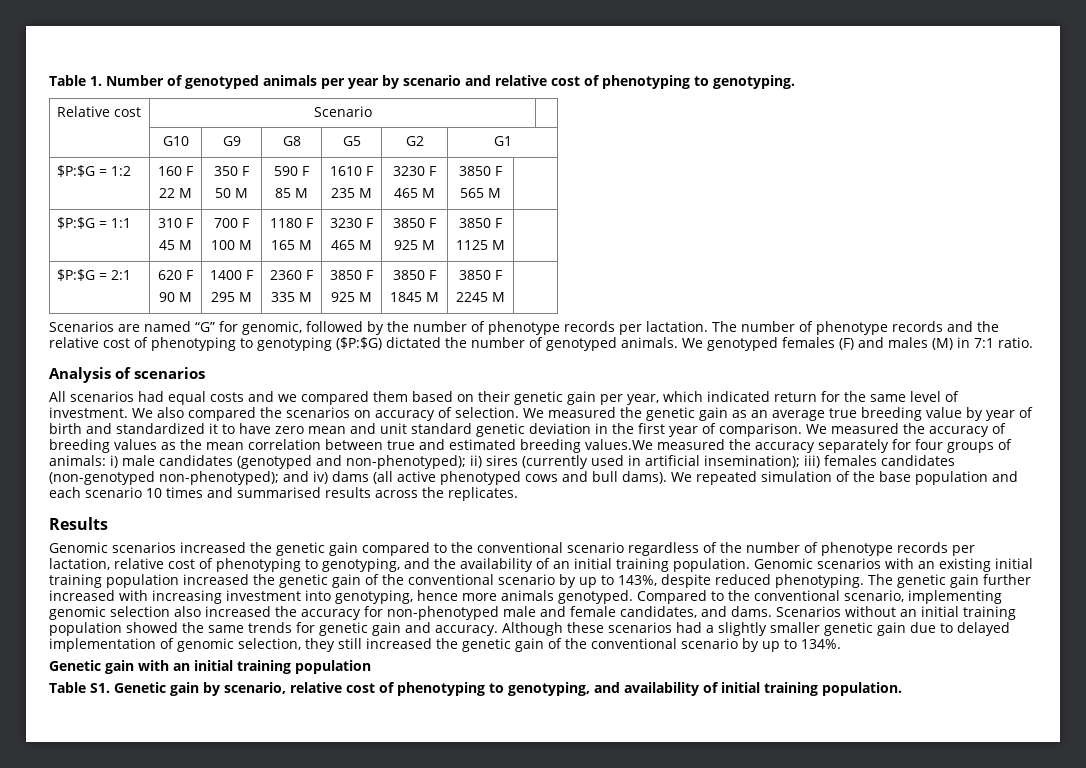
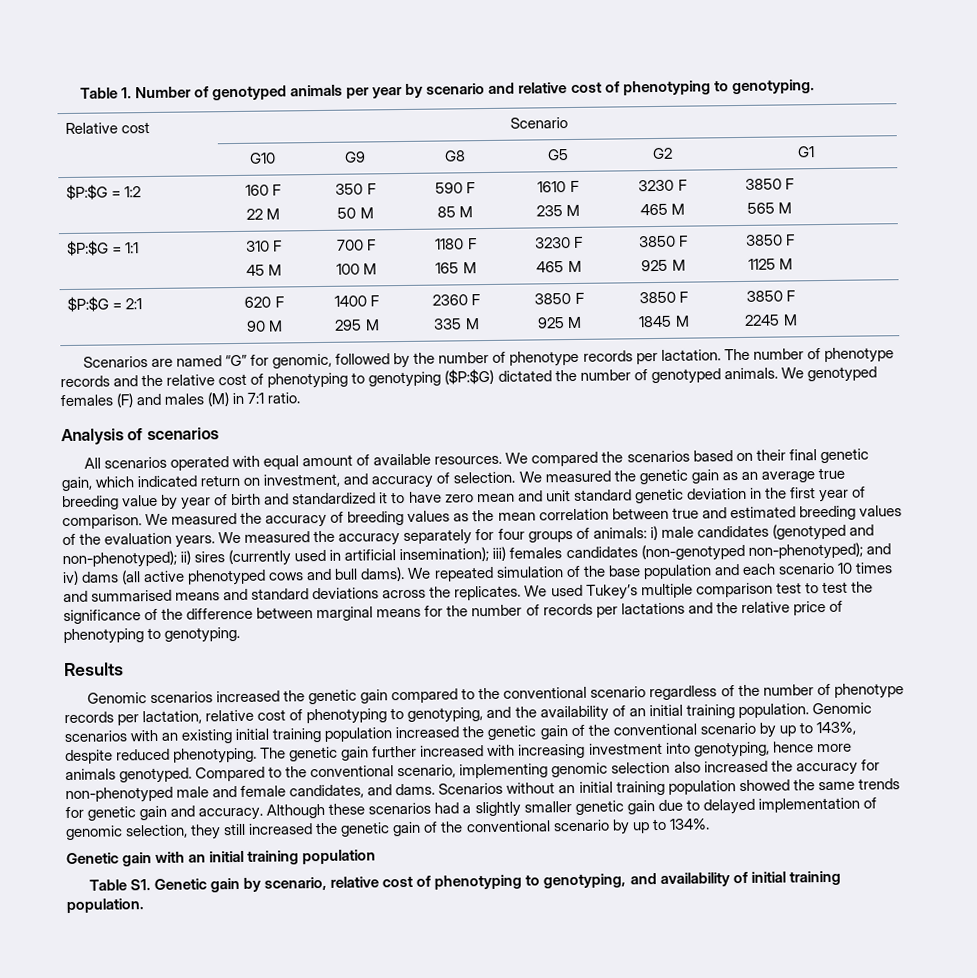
[138,391,959,405] [49,407,371,421] had equal costs and we compared them based on their genetic gain per year, which indicated return for the same level of investment. We also compared the scenarios on -> [170,448,869,471] [61,473,369,492] operated with equal amount of available resources. We compared the scenarios based on their final genetic gain, which indicated return on investment, and
[585,439,653,450] values.We -> [858,505,902,517] [62,531,242,548] values of the evaluation years. We
[325,487,371,498] results -> [175,587,380,601] means and standard deviations
(518, 494) none -> [524,581,873,600] [63,600,843,625] [63,626,241,645] We used Tukey’s multiple comparison test to test the significance of the difference between marginal means for the number of records per lactations and the relative price of phenotyping to genotyping.

